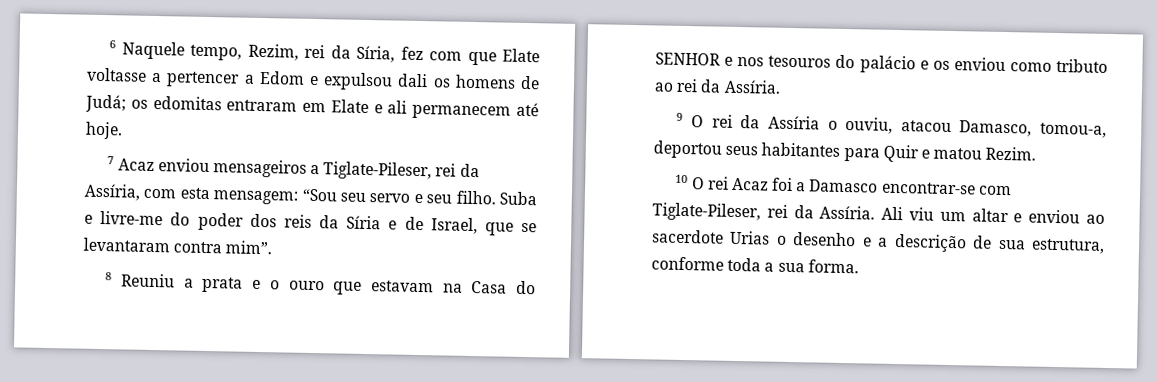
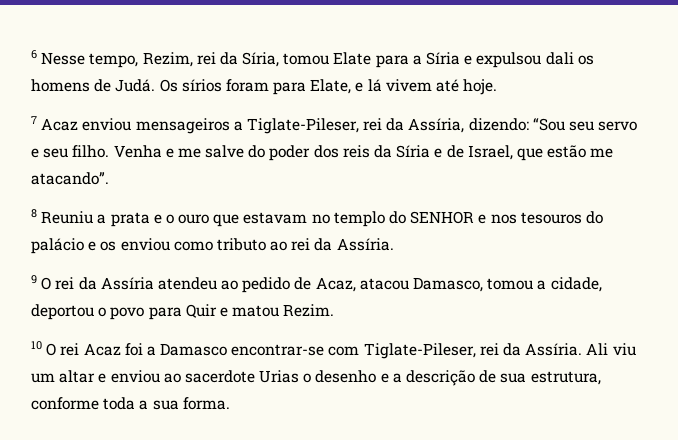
[121,41,185,60] Naquele -> [41,52,86,65] Nesse
[400,46,540,66] [86,67,305,88] fez com que Elate voltasse a pertencer a Edom -> [283,52,461,68] tomou Elate para a Síria
[85,94,512,120] Judá; os edomitas entraram em Elate e ali permanecem -> [115,79,432,95] Judá. Os sírios foram para Elate, e lá vivem
[143,187,299,205] com esta mensagem: -> [468,118,529,131] dizendo:
[498,191,537,206] [84,210,164,226] Suba e livre-me -> [113,145,245,158] Venha e me salve
[521,222,537,233] [83,237,273,255] se levantaram contra mim”. -> [547,145,614,158] [31,172,109,185] estão me atacando”.
[442,280,508,294] na Casa -> [311,211,385,227] no templo
[827,117,1107,138] [653,140,841,159] o ouviu, atacou Damasco, tomou-a, deportou seus habitantes -> [157,277,602,293] [31,304,145,320] atendeu ao pedido de Acaz, atacou Damasco, tomou a cidade, deportou o povo

